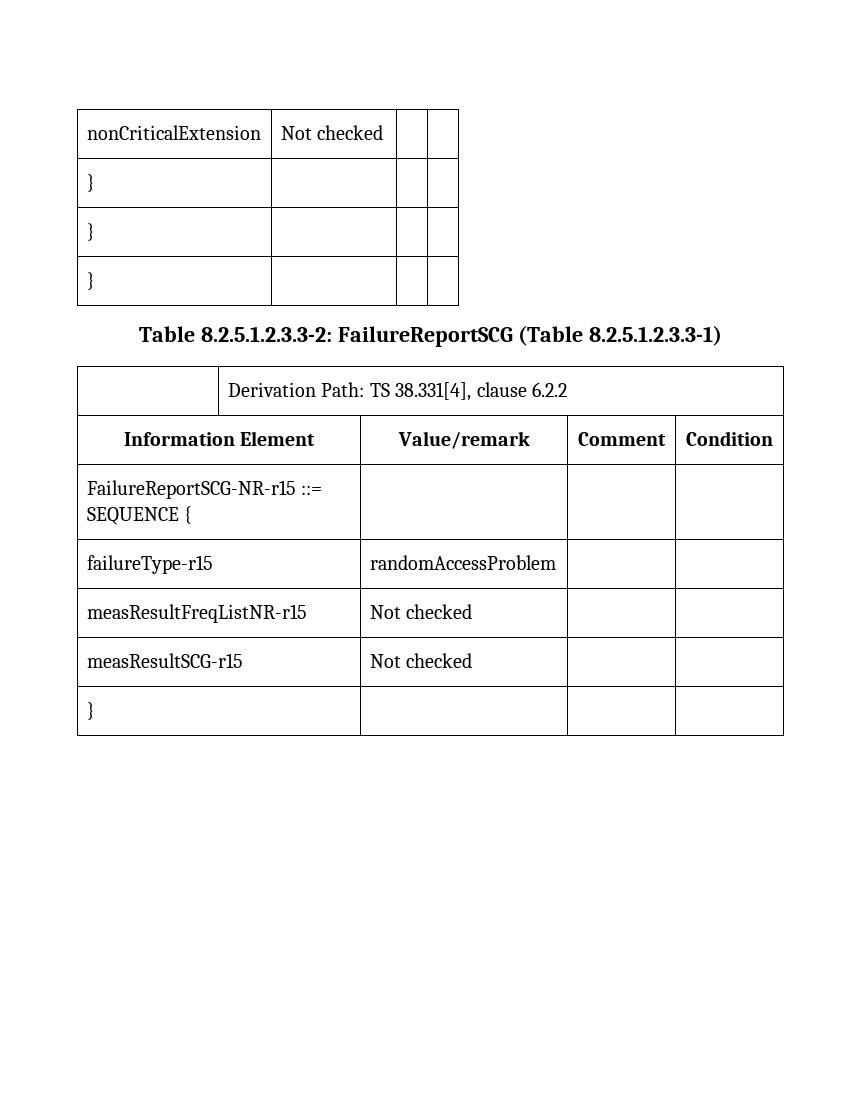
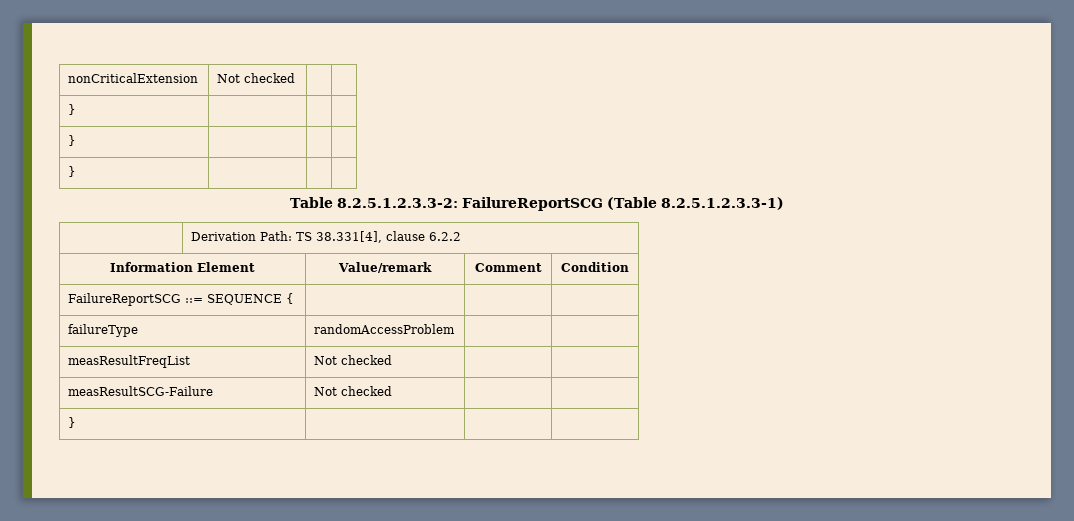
[86,480,296,499] FailureReportSCG-NR-r15 -> [68,293,182,306] FailureReportSCG
[86,555,213,574] failureType-r15 -> [68,324,139,337] failureType
[86,604,307,623] [369,604,473,619] [86,653,243,668] measResultFreqListNR-r15 | Not checked | | // measResultSCG-r15 -> [68,355,191,368] [314,355,393,365] [68,386,214,396] measResultFreqList | Not checked | | // measResultSCG-Failure

